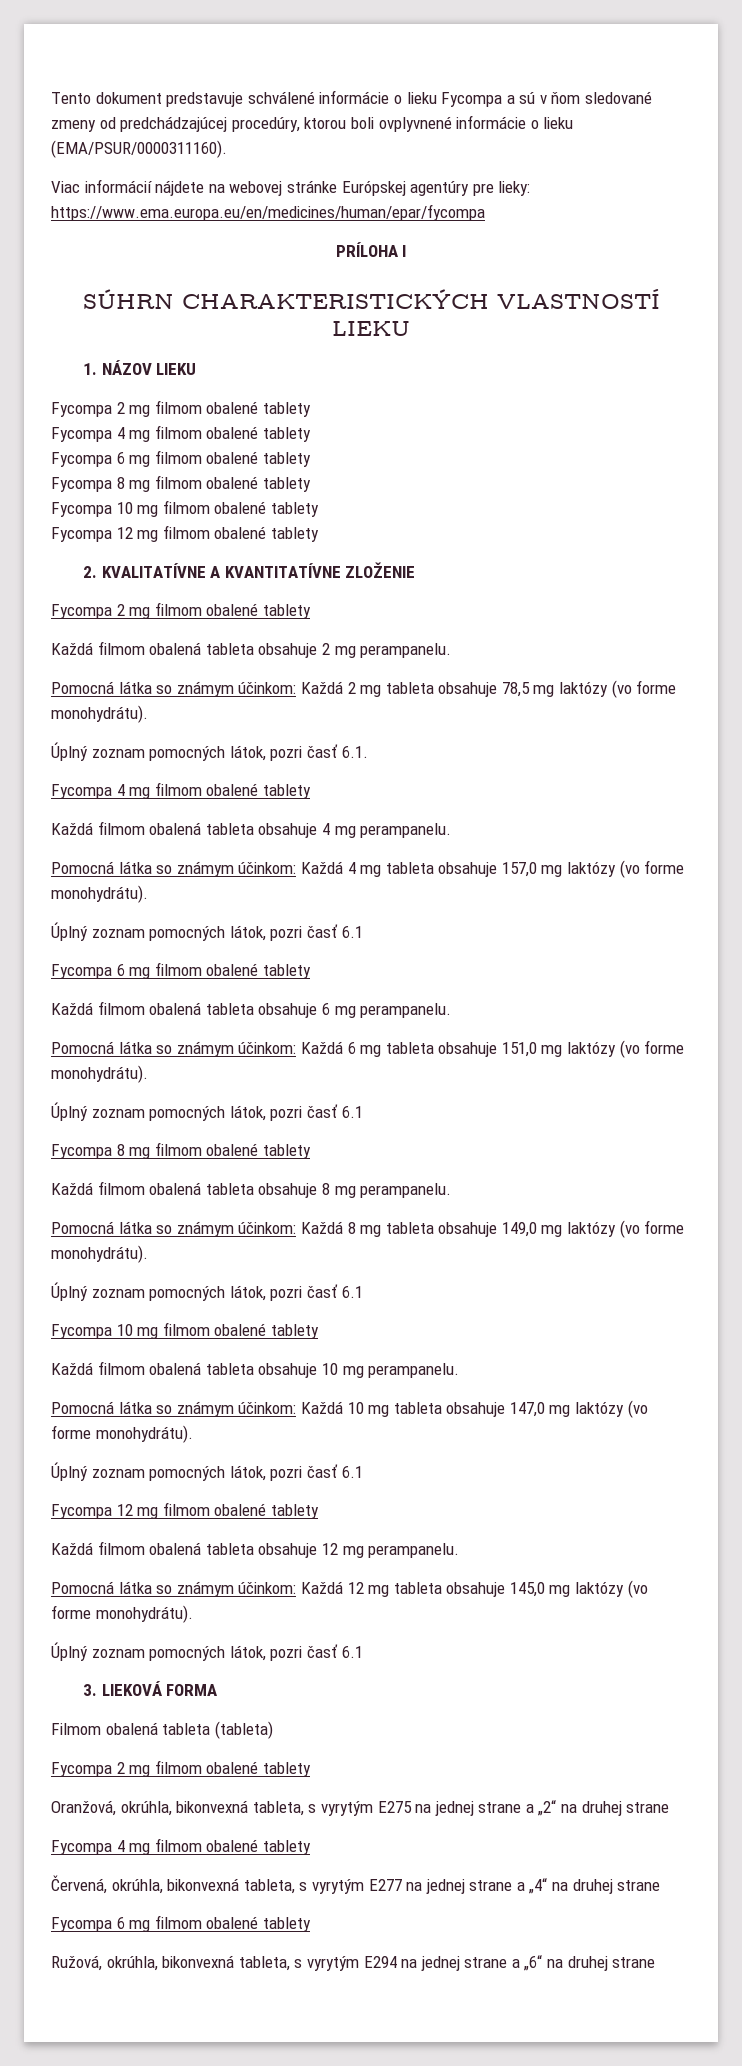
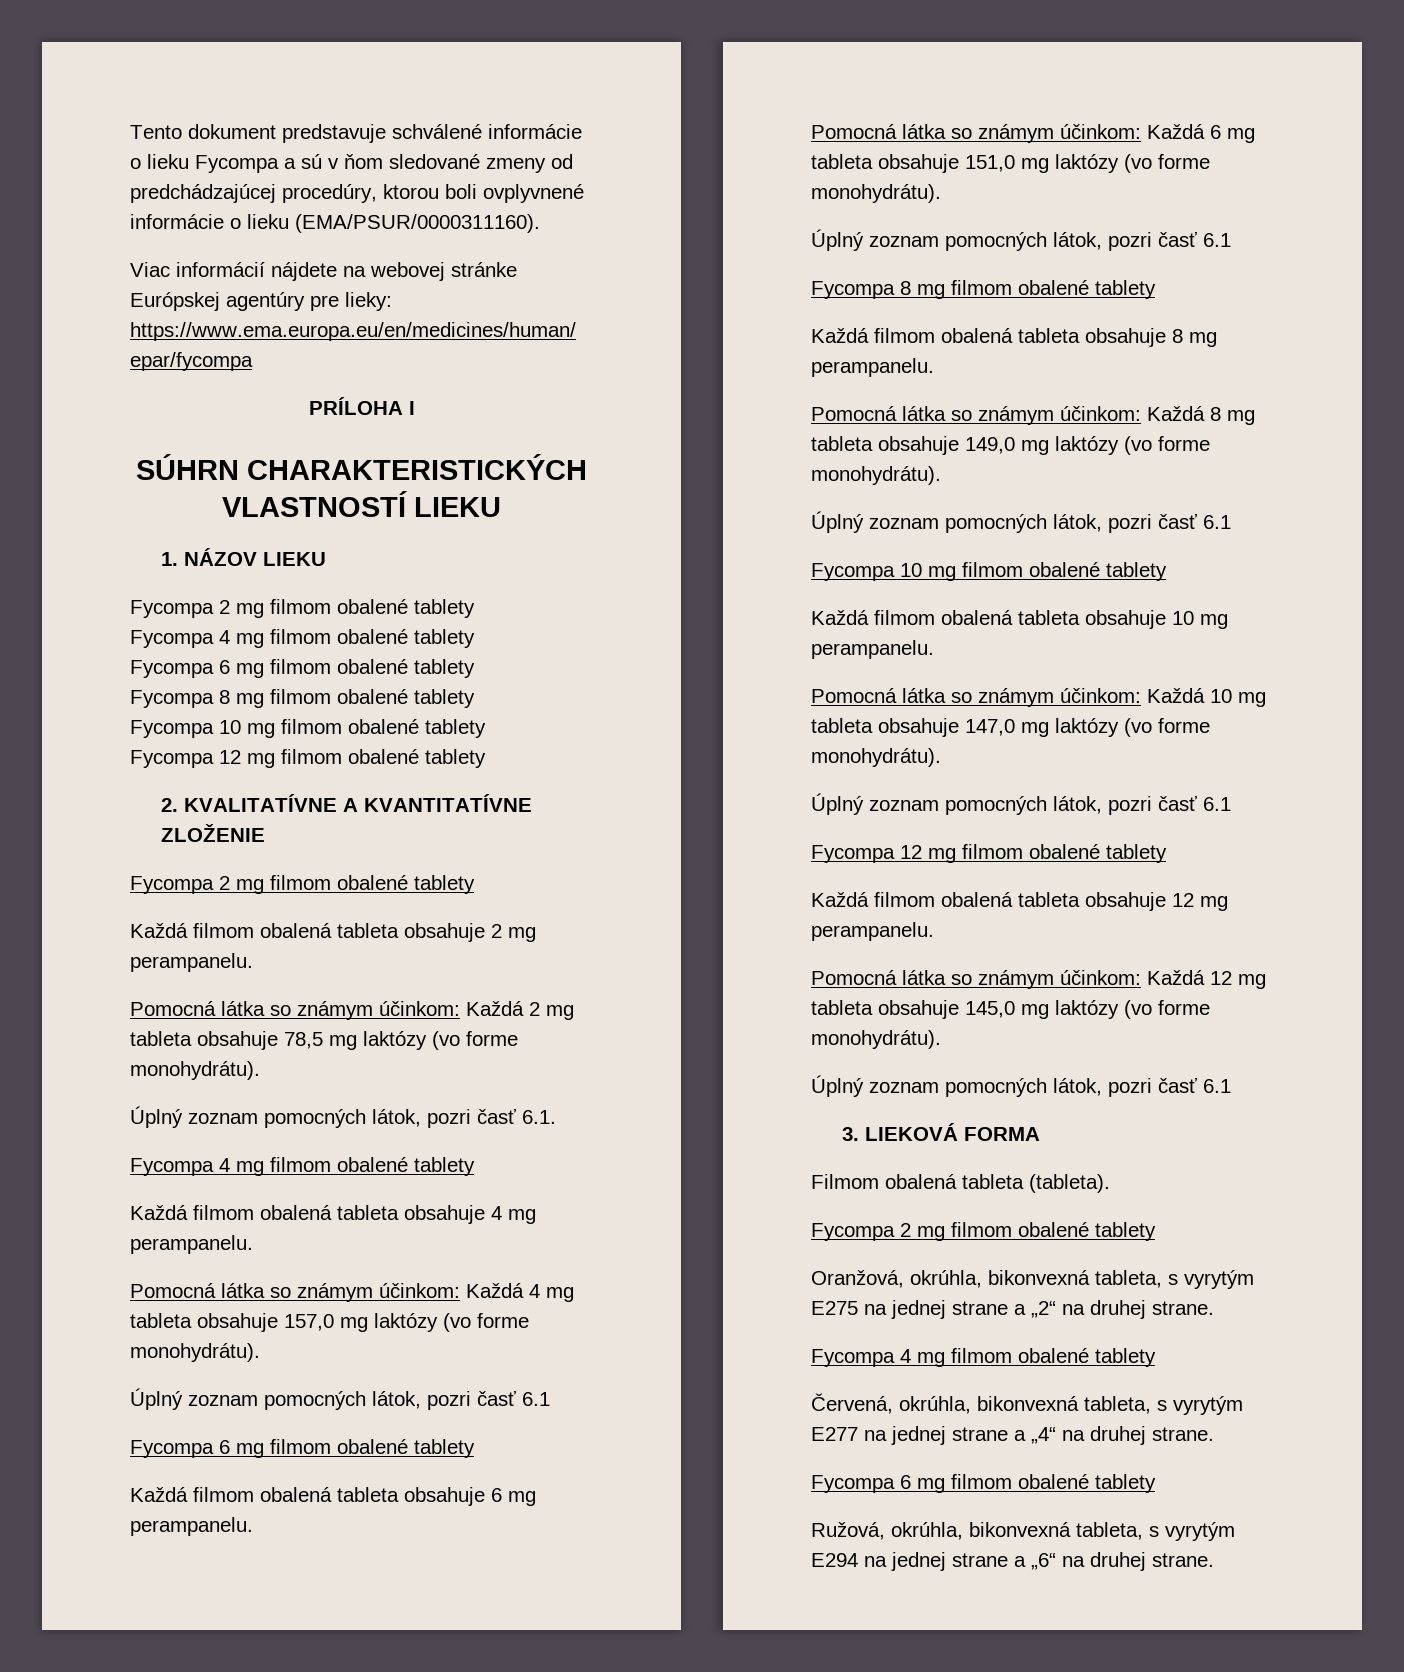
[214,1721,273,1739] (tableta) -> [1029,1174,1110,1193] (tableta).
[626,1802,670,1813] strane -> [1152,1301,1214,1315] strane.
[617,1880,661,1891] strane -> [1152,1427,1214,1441] strane.
[612,1957,656,1968] strane -> [1152,1553,1214,1567] strane.

